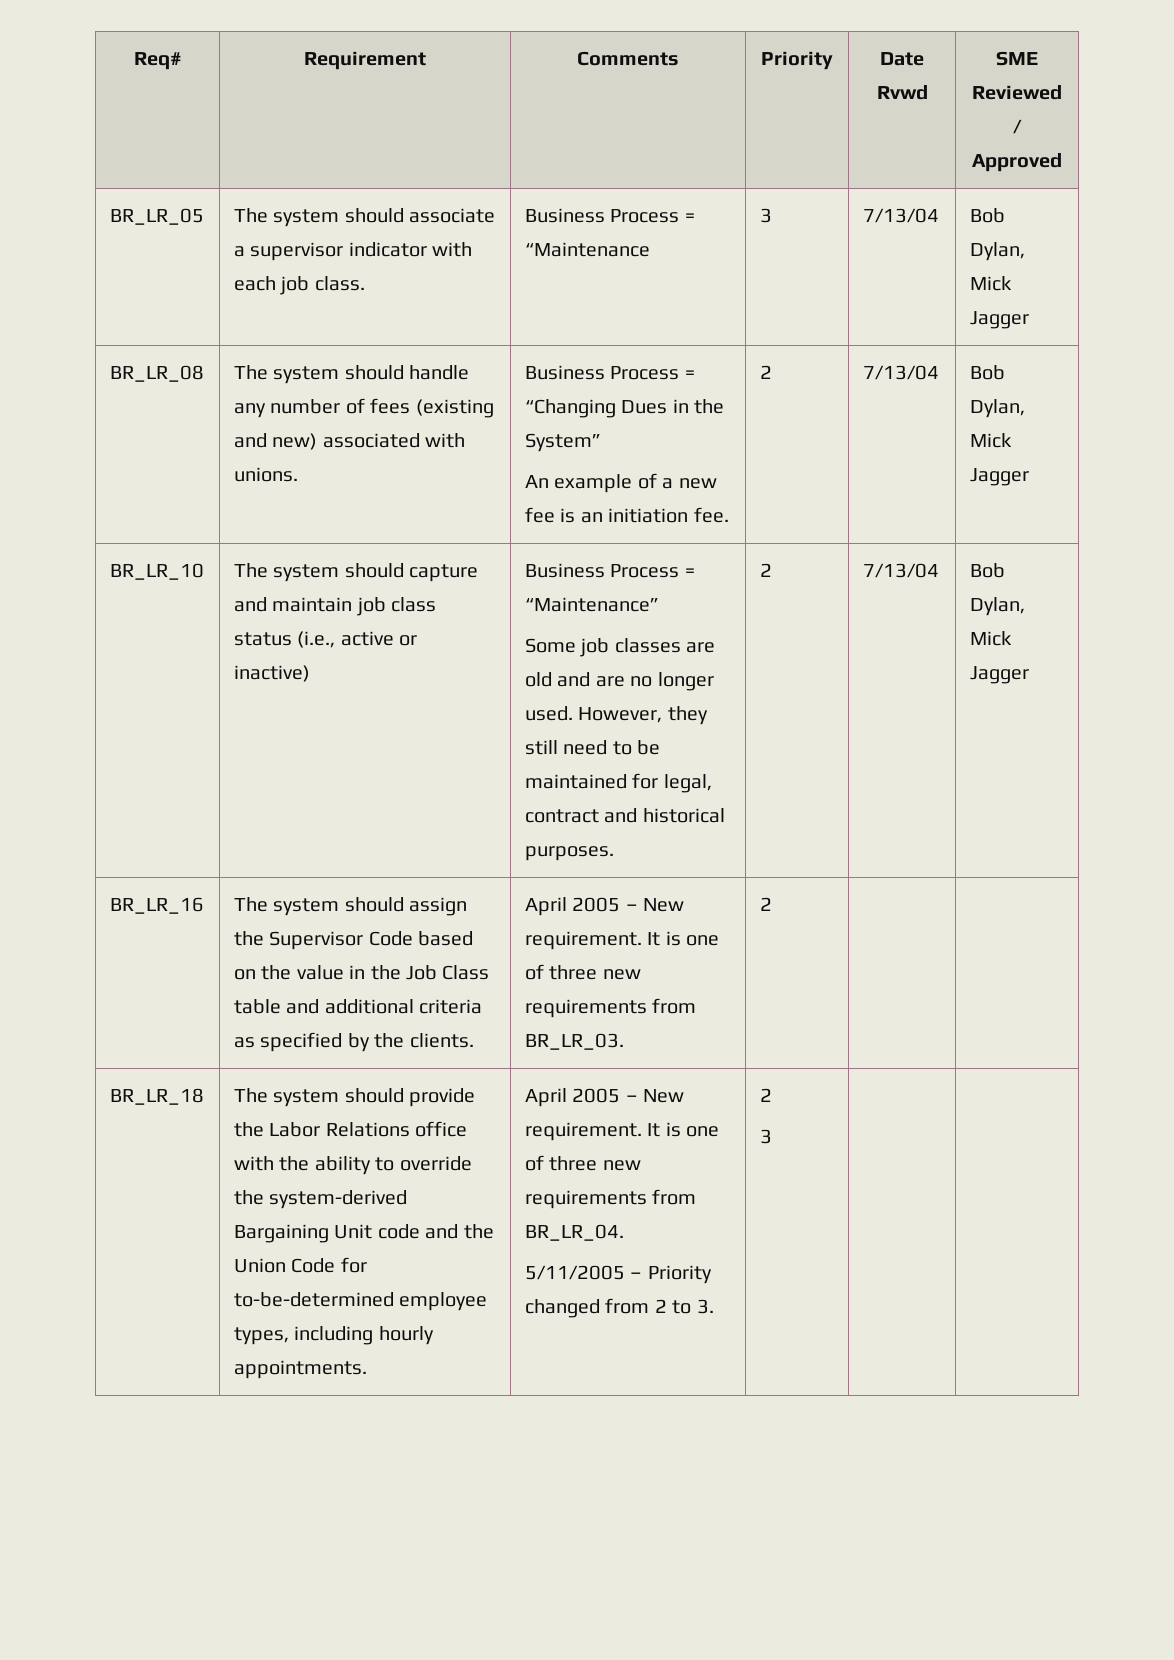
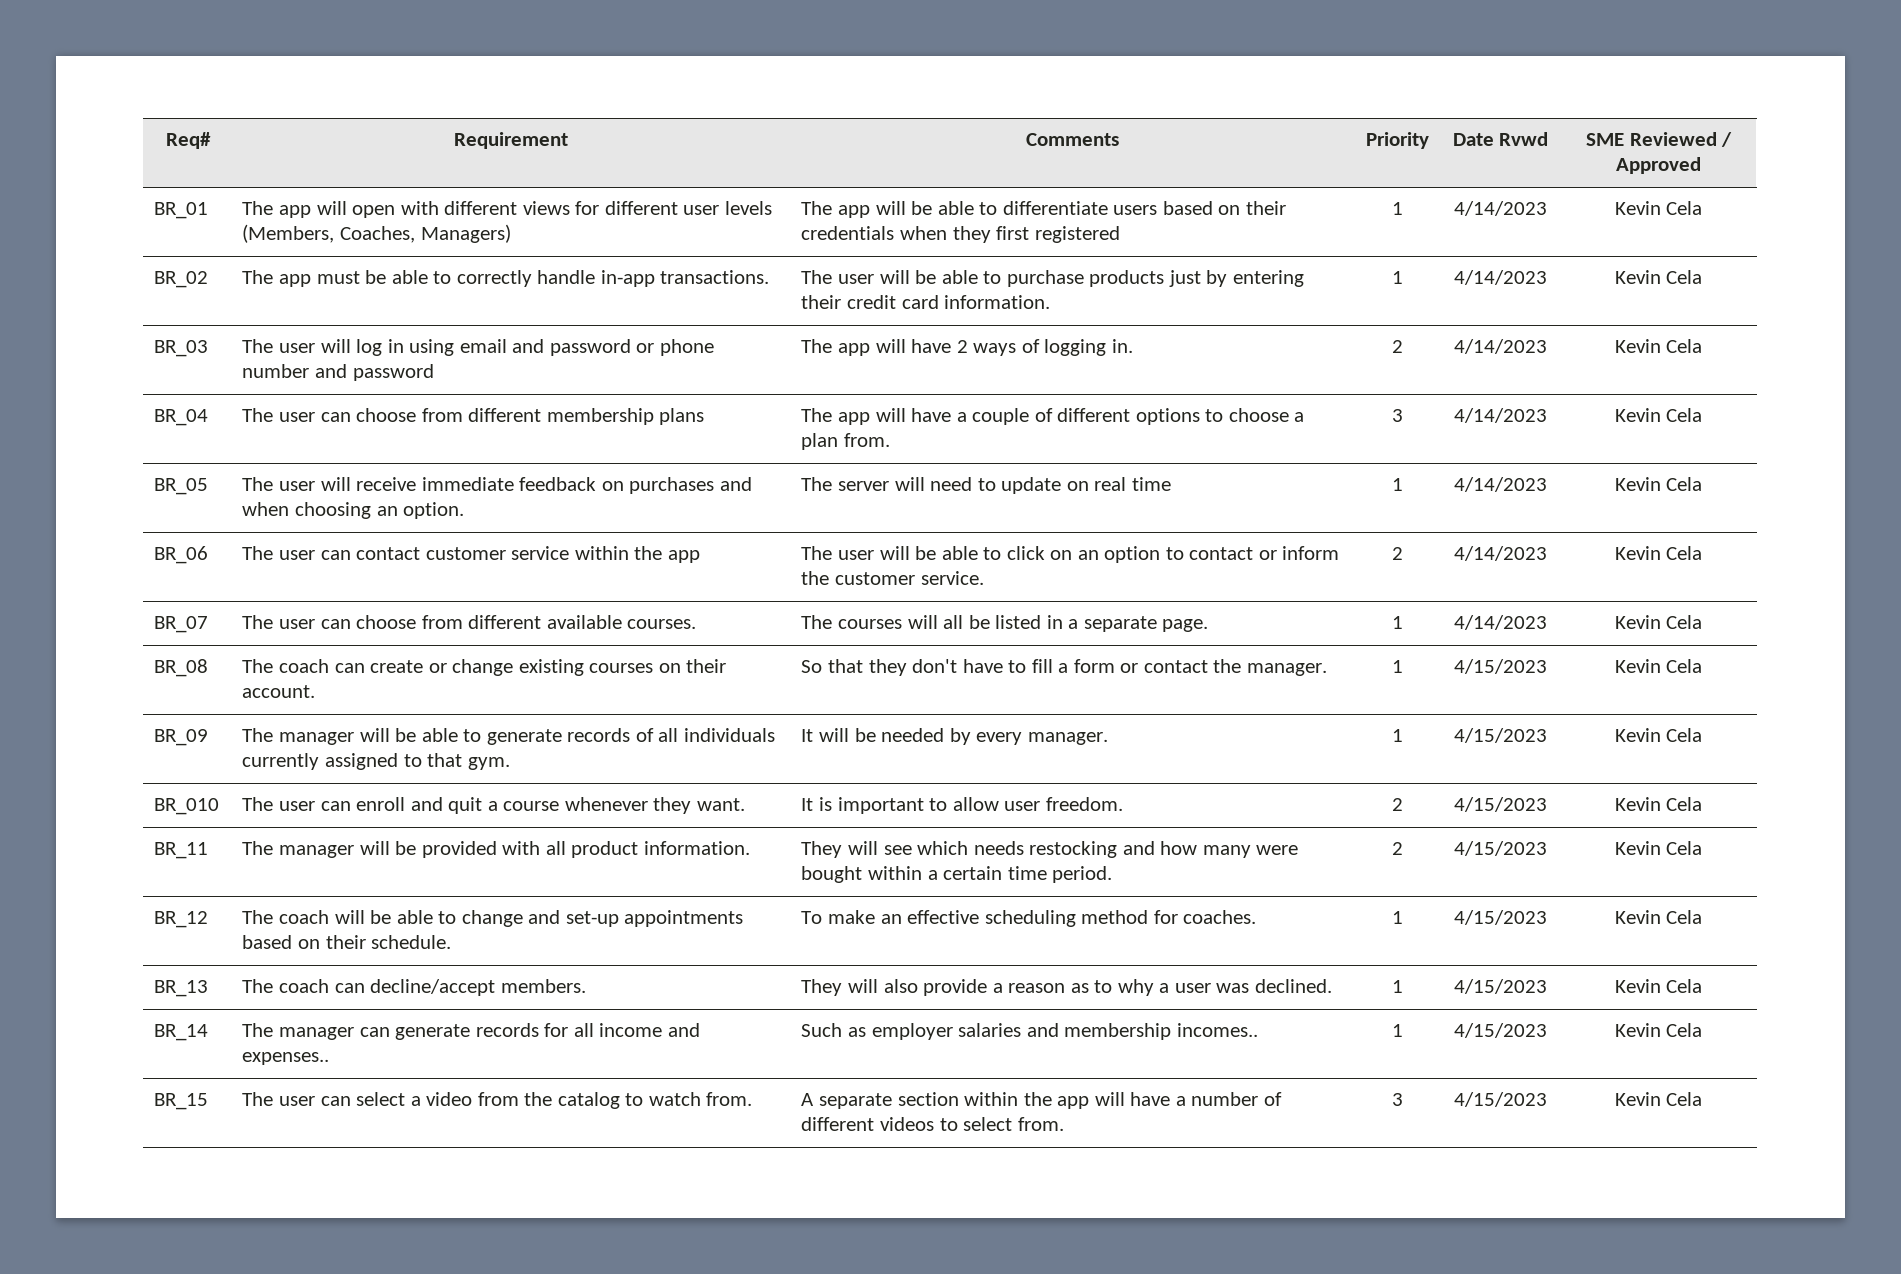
[109,208,204,225] [233,208,496,227] [233,242,473,261] [233,276,365,295] [524,208,695,223] [524,242,650,257] [759,208,772,223] [862,208,939,223] [969,208,1005,223] [969,242,1025,261] [969,276,1012,291] [969,311,1029,329] [109,365,204,382] [233,365,470,384] [233,398,494,418] [233,433,466,450] [233,467,298,482] [524,365,695,380] [524,399,725,418] [524,433,601,452] [524,473,717,493] [524,507,729,523] [759,365,772,379] [862,365,939,380] [969,365,1005,380] [969,399,1025,418] [969,433,1012,448] [969,468,1029,486] [109,563,204,580] [233,563,479,582] [233,597,437,616] [233,631,418,648] [233,665,310,682] [524,563,695,578] [524,597,659,612] [524,638,716,657] [524,672,714,691] [524,706,708,725] [524,740,661,755] [524,773,712,793] [524,808,725,823] [524,846,614,861] [759,563,772,577] [862,563,939,578] [969,563,1005,578] [969,597,1025,616] [969,631,1012,646] [969,666,1029,684] [109,897,204,914] [233,897,468,916] [233,931,474,950] [233,965,490,980] [233,999,483,1014] [233,1032,474,1052] [524,897,685,916] [524,931,720,950] [524,964,641,980] [524,998,697,1018] [524,1033,624,1050] [759,897,772,911] [109,1088,204,1105] [233,1088,476,1107] [233,1121,468,1137] [233,1156,472,1175] [233,1190,408,1209] [233,1224,494,1243] [233,1257,367,1273] [233,1292,488,1311] [233,1326,434,1345] [233,1360,367,1379] [524,1088,685,1107] [524,1122,720,1141] [524,1155,641,1171] [524,1189,697,1209] [524,1224,624,1241] [524,1265,712,1284] [524,1298,714,1318] [759,1088,772,1102] [759,1129,772,1144] BR_LR_05 | The system should associate a supervisor indicator with each job class. | Business Process = “Maintenance | 3 | 7/13/04 | Bob Dylan, Mick Jagger // BR_LR_08 | The system should handle any number of fees (existing and new) associated with unions. | Business Process = “Changing Dues in the System” // An example of a new fee is an initiation fee. | 2 | 7/13/04 | Bob Dylan, Mick Jagger // BR_LR_10 | The system should capture and maintain job class status (i.e., active or inactive) | Business Process = “Maintenance” // Some job classes are old and are no longer used. However, they still need to be maintained for legal, contract and historical purposes. | 2 | 7/13/04 | Bob Dylan, Mick Jagger // BR_LR_16 | The system should assign the Supervisor Code based on the value in the Job Class table and additional criteria as specified by the clients. | April 2005 – New requirement. It is one of three new requirements from BR_LR_03. | 2 | | // BR_LR_18 | The system should provide the Labor Relations office with the ability to override the system-derived Bargaining Unit code and the Union Code for to-be-determined employee types, including hourly appointments. | April 2005 – New requirement. It is one of three new requirements from BR_LR_04. // 5/11/2005 – Priority changed from 2 to 3. | 2 // 3 | | -> [154,202,209,219] [242,201,772,218] [242,224,511,243] [801,201,1286,218] [801,226,1120,243] [1392,202,1403,215] [1454,201,1547,216] [1614,201,1703,215] [154,271,209,288] [242,270,770,287] [801,270,1304,287] [801,295,1051,309] [1392,271,1403,284] [1454,270,1547,285] [1614,270,1703,284] [154,340,209,357] [242,339,714,356] [242,364,434,381] [801,339,1133,356] [1392,340,1403,353] [1454,339,1547,354] [1614,339,1703,353] [154,409,209,426] [242,408,705,425] [801,408,1305,425] [801,433,890,450] [1392,409,1403,422] [1454,408,1547,423] [1614,408,1703,422] [154,478,209,495] [242,477,752,494] [242,502,465,519] [801,477,1171,494] [1392,478,1403,491] [1454,477,1547,492] [1614,477,1703,491] [154,546,209,564] [242,546,700,563] [801,546,1340,563] [801,571,984,585] [1392,547,1403,560] [1454,546,1547,561] [1614,546,1703,560] [154,616,209,633] [242,615,697,629] [801,615,1209,632] [1392,616,1403,629] [1454,615,1547,630] [1614,615,1703,629] [154,659,209,677] [242,659,727,676] [242,685,316,698] [801,659,1327,676] [1392,660,1403,673] [1454,659,1547,674] [1614,659,1703,673] [154,729,209,746] [242,728,775,745] [242,753,510,770] [801,728,1108,745] [1392,729,1403,742] [1454,728,1547,743] [1614,728,1703,742] [154,798,220,815] [242,797,745,814] [801,797,1123,814] [1392,798,1403,811] [1454,797,1547,812] [1614,797,1703,811] [154,842,209,859] [242,841,750,858] [801,841,1299,858] [801,866,1113,883] [1392,842,1403,855] [1454,841,1547,856] [1614,841,1703,855] [154,911,209,928] [242,910,744,927] [242,935,452,949] [801,910,1257,927] [1392,911,1403,924] [1454,910,1547,925] [1614,910,1703,924] [154,980,209,997] [242,979,586,996] [801,979,1332,996] [1392,980,1403,993] [1454,979,1547,994] [1614,979,1703,993] [154,1024,209,1041] [242,1023,700,1040] [242,1052,330,1065] [801,1023,1258,1040] [1392,1024,1403,1037] [1454,1023,1547,1038] [1614,1023,1703,1037] [154,1093,209,1110] [242,1092,753,1109] [801,1092,1282,1109] [801,1117,1064,1131] [1392,1093,1403,1106] [1454,1092,1547,1107] [1614,1092,1703,1106] BR_01 | The app will open with different views for different user levels (Members, Coaches, Managers) | The app will be able to differentiate users based on their credentials when they first registered | 1 | 4/14/2023 | Kevin Cela // BR_02 | The app must be able to correctly handle in-app transactions. | The user will be able to purchase products just by entering their credit card information. | 1 | 4/14/2023 | Kevin Cela // BR_03 | The user will log in using email and password or phone number and password | The app will have 2 ways of logging in. | 2 | 4/14/2023 | Kevin Cela // BR_04 | The user can choose from different membership plans | The app will have a couple of different options to choose a plan from. | 3 | 4/14/2023 | Kevin Cela // BR_05 | The user will receive immediate feedback on purchases and when choosing an option. | The server will need to update on real time | 1 | 4/14/2023 | Kevin Cela // BR_06 | The user can contact customer service within the app | The user will be able to click on an option to contact or inform the customer service. | 2 | 4/14/2023 | Kevin Cela // BR_07 | The user can choose from different available courses. | The courses will all be listed in a separate page. | 1 | 4/14/2023 | Kevin Cela // BR_08 | The coach can create or change existing courses on their account. | So that they don't have to fill a form or contact the manager. | 1 | 4/15/2023 | Kevin Cela // BR_09 | The manager will be able to generate records of all individuals currently assigned to that gym. | It will be needed by every manager. | 1 | 4/15/2023 | Kevin Cela // BR_010 | The user can enroll and quit a course whenever they want. | It is important to allow user freedom. | 2 | 4/15/2023 | Kevin Cela // BR_11 | The manager will be provided with all product information. | They will see which needs restocking and how many were bought within a certain time period. | 2 | 4/15/2023 | Kevin Cela // BR_12 | The coach will be able to change and set-up appointments based on their schedule. | To make an effective scheduling method for coaches. | 1 | 4/15/2023 | Kevin Cela // BR_13 | The coach can decline/accept members. | They will also provide a reason as to why a user was declined. | 1 | 4/15/2023 | Kevin Cela // BR_14 | The manager can generate records for all income and expenses.. | Such as employer salaries and membership incomes.. | 1 | 4/15/2023 | Kevin Cela // BR_15 | The user can select a video from the catalog to watch from. | A separate section within the app will have a number of different videos to select from. | 3 | 4/15/2023 | Kevin Cela

